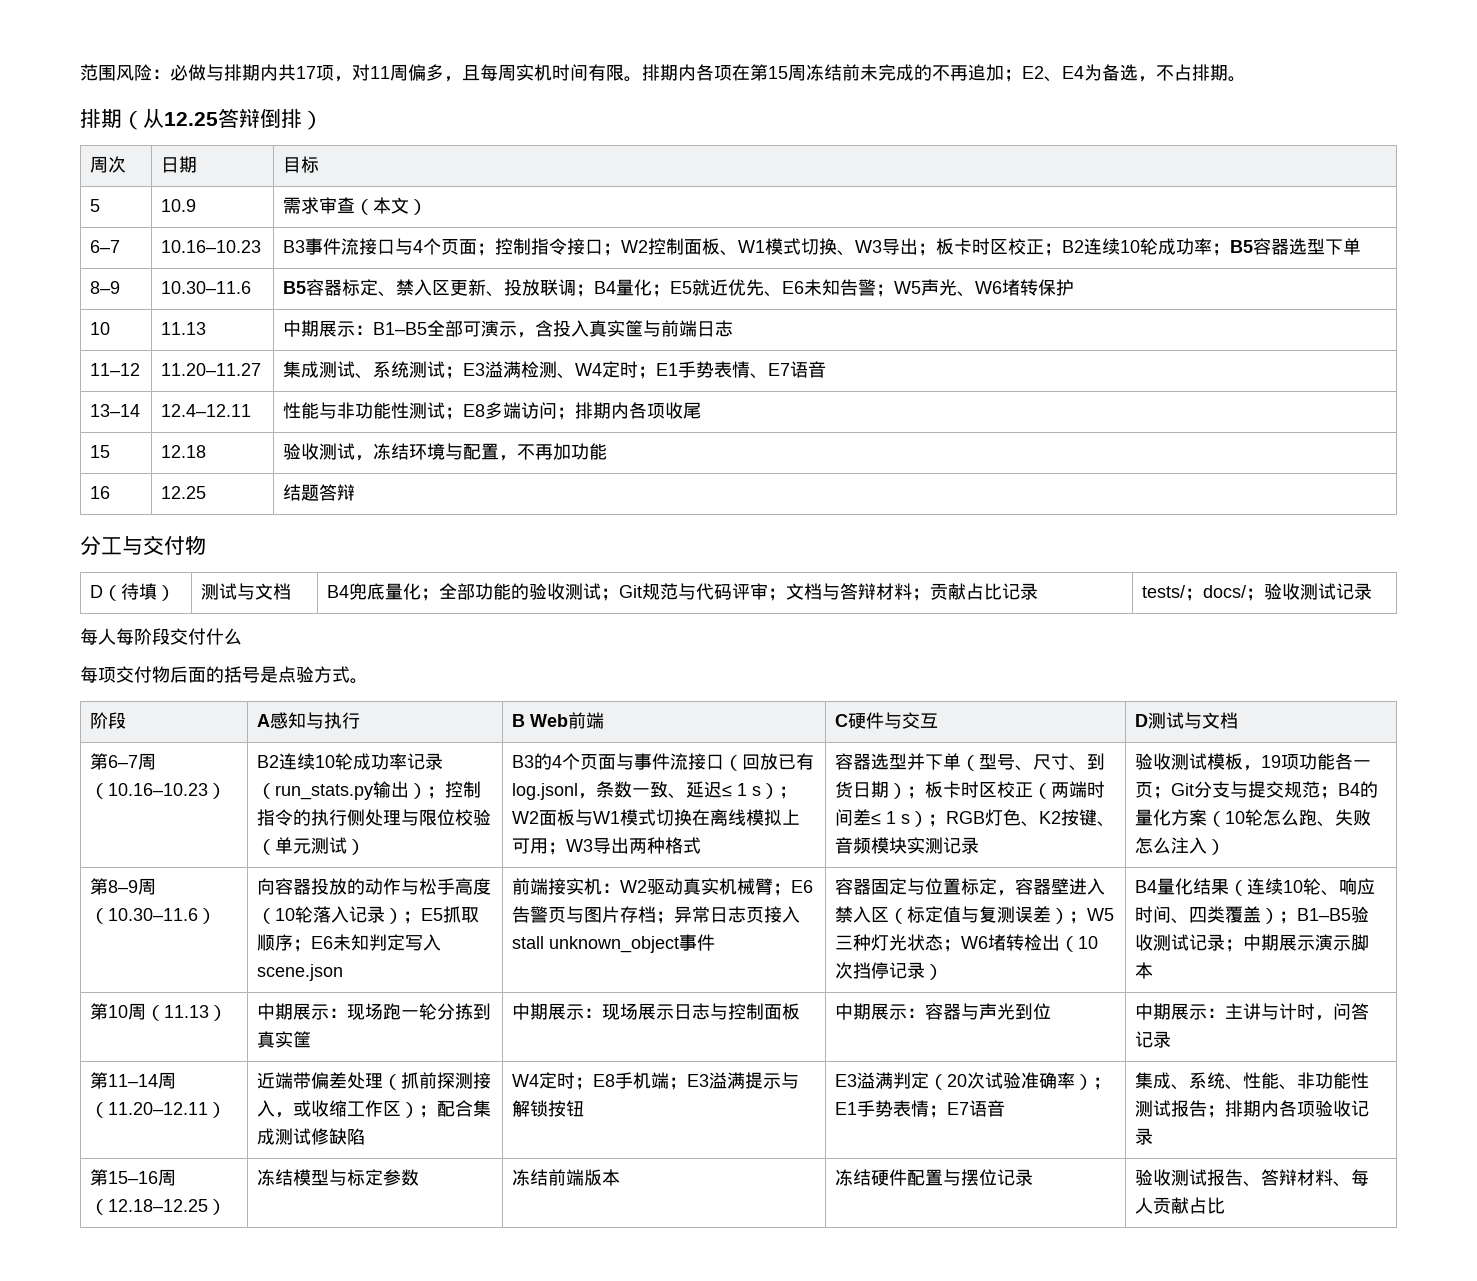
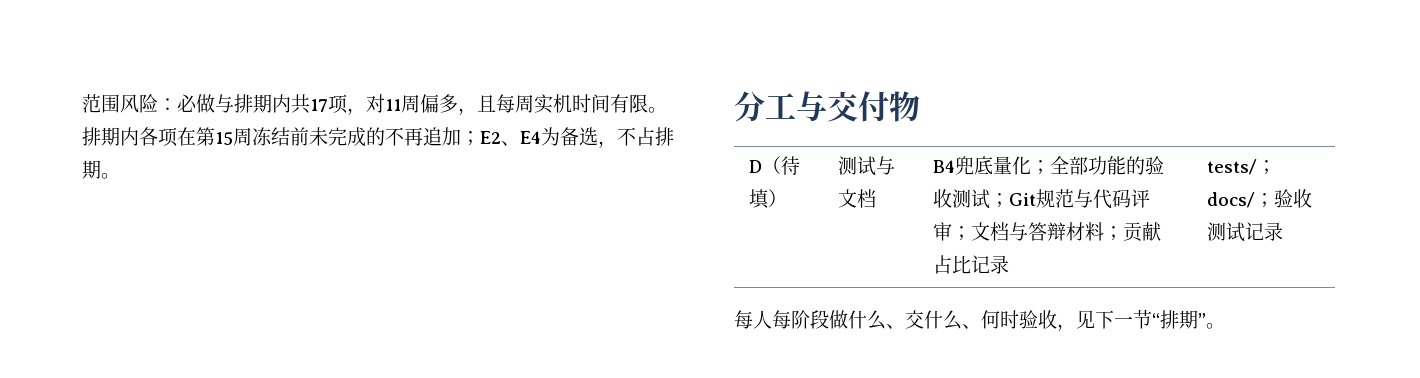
[80,108,323,130] [90,156,127,173] [161,156,198,173] [283,156,320,173] [90,199,101,212] [161,199,197,212] [283,197,428,215] [90,240,121,253] [161,240,262,253] [283,238,1362,256] [90,281,121,294] [161,281,252,294] [283,279,1075,297] [90,322,111,335] [161,322,207,335] [283,320,734,338] [90,363,141,376] [161,363,262,376] [283,361,827,379] [90,404,141,417] [161,404,252,417] [283,402,702,420] [90,445,111,458] [161,445,207,458] [283,443,608,461] [90,486,111,499] [161,486,207,499] [283,484,356,501] // 排期（从12.25答辩倒排） // 周次 | 日期 | 目标 // 5 | 10.9 | 需求审查（本文） // 6–7 | 10.16–10.23 | B3事件流接口与4个页面；控制指令接口；W2控制面板、W1模式切换、W3导出；板卡时区校正；B2连续10轮成功率；B5容器选型下单 // 8–9 | 10.30–11.6 | B5容器标定、禁入区更新、投放联调；B4量化；E5就近优先、E6未知告警；W5声光、W6堵转保护 // 10 | 11.13 | 中期展示：B1–B5全部可演示，含投入真实筐与前端日志 // 11–12 | 11.20–11.27 | 集成测试、系统测试；E3溢满检测、W4定时；E1手势表情、E7语音 // 13–14 | 12.4–12.11 | 性能与非功能性测试；E8多端访问；排期内各项收尾 // 15 | 12.18 | 验收测试，冻结环境与配置，不再加功能 // 16 | 12.25 | 结题答辩 -> (120, 176) none
[170,628,242,645] [80,666,368,684] [90,712,127,729] [257,712,361,729] [512,712,605,729] [835,712,939,729] [1135,712,1239,729] [90,753,157,770] [90,783,227,799] [257,753,444,770] [257,781,482,800] [257,809,492,826] [257,837,366,855] [512,753,815,771] [512,781,798,800] [512,809,801,826] [512,837,702,855] [835,753,1106,771] [835,781,1106,799] [835,809,1116,827] [835,837,980,854] [1135,753,1372,771] [1135,781,1379,799] [1135,809,1372,827] [1135,837,1226,855] [90,878,157,895] [90,908,217,924] [257,878,492,895] [257,906,480,924] [257,934,442,952] [257,964,344,981] [512,878,814,896] [512,906,801,924] [512,934,716,953] [835,878,1106,896] [835,906,1115,924] [835,934,1099,952] [835,962,944,980] [1135,878,1376,896] [1135,906,1370,924] [1135,934,1370,952] [1135,962,1154,979] [90,1003,228,1021] [257,1003,492,1020] [257,1031,312,1048] [512,1003,801,1020] [835,1003,1052,1020] [1135,1003,1370,1021] [1135,1031,1172,1048] [90,1072,177,1089] [90,1102,227,1118] [257,1072,492,1090] [257,1100,492,1118] [257,1128,366,1145] [512,1072,800,1090] [512,1100,585,1117] [835,1072,1112,1090] [835,1100,1006,1118] [1135,1072,1370,1090] [1135,1100,1370,1118] [1135,1128,1154,1145] [90,1169,177,1186] [90,1199,227,1215] [257,1169,420,1186] [512,1169,621,1186] [835,1169,1034,1186] [1135,1169,1370,1187] [1135,1197,1226,1214] 交付什么 // 每项交付物后面的括号是点验方式。 // 阶段 | A感知与执行 | B Web前端 | C硬件与交互 | D测试与文档 // 第6–7周（10.16–10.23） | B2连续10轮成功率记录（run_stats.py输出）；控制指令的执行侧处理与限位校验（单元测试） | B3的4个页面与事件流接口（回放已有log.jsonl，条数一致、延迟≤ 1 s）；W2面板与W1模式切换在离线模拟上可用；W3导出两种格式 | 容器选型并下单（型号、尺寸、到货日期）；板卡时区校正（两端时间差≤ 1 s）；RGB灯色、K2按键、音频模块实测记录 | 验收测试模板，19项功能各一页；Git分支与提交规范；B4的量化方案（10轮怎么跑、失败怎么注入） // 第8–9周（10.30–11.6） | 向容器投放的动作与松手高度（10轮落入记录）；E5抓取顺序；E6未知判定写入scene.json | 前端接实机：W2驱动真实机械臂；E6告警页与图片存档；异常日志页接入stall unknown_object事件 | 容器固定与位置标定，容器壁进入禁入区（标定值与复测误差）；W5三种灯光状态；W6堵转检出（10次挡停记录） | B4量化结果（连续10轮、响应时间、四类覆盖）；B1–B5验收测试记录；中期展示演示脚本 // 第10周（11.13） | 中期展示：现场跑一轮分拣到真实筐 | 中期展示：现场展示日志与控制面板 | 中期展示：容器与声光到位 | 中期展示：主讲与计时，问答记录 // 第11–14周（11.20–12.11） | 近端带偏差处理（抓前探测接入，或收缩工作区）；配合集成测试修缺陷 | W4定时；E8手机端；E3溢满提示与解锁按钮 | E3溢满判定（20次试验准确率）；E1手势表情；E7语音 | 集成、系统、性能、非功能性测试报告；排期内各项验收记录 // 第15–16周（12.18–12.25） | 冻结模型与标定参数 | 冻结前端版本 | 冻结硬件配置与摆位记录 | 验收测试报告、答辩材料、每人贡献占比 -> [829,309,1225,331] 做什么、交什么、何时验收，见下一节“排期”。

